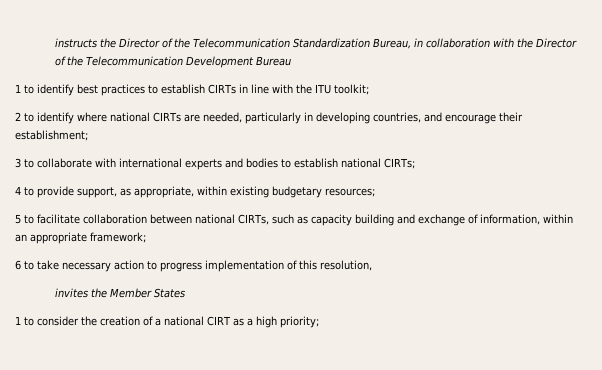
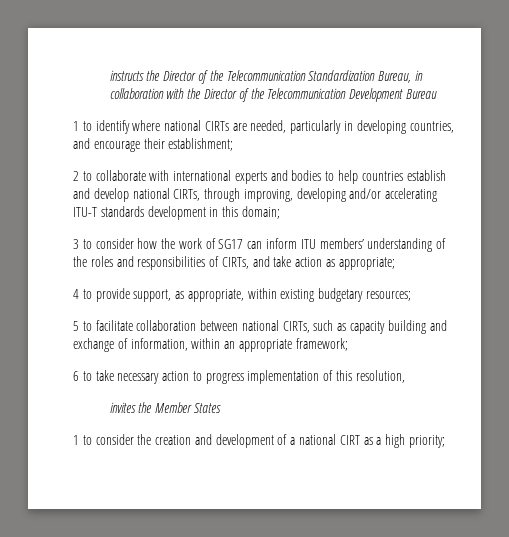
[77,84,369,96] [15,112,74,124] best practices to establish CIRTs in line with the ITU toolkit; // 2 to identify -> (130, 127) none
[15,158,21,168] 3 -> [73,171,79,181] 2
[294,158,415,169] establish national CIRTs; -> [338,170,446,184] [73,188,438,202] [73,206,280,220] [73,238,447,252] [73,256,395,270] help countries establish and develop national CIRTs, through improving, developing and/or accelerating ITU-T standards development in this domain; // 3 to consider how the work of SG17 can inform ITU members’ understanding of the roles and responsibilities of CIRTs, and take action as appropriate;
(140, 321) none -> [194,434,274,448] and development

